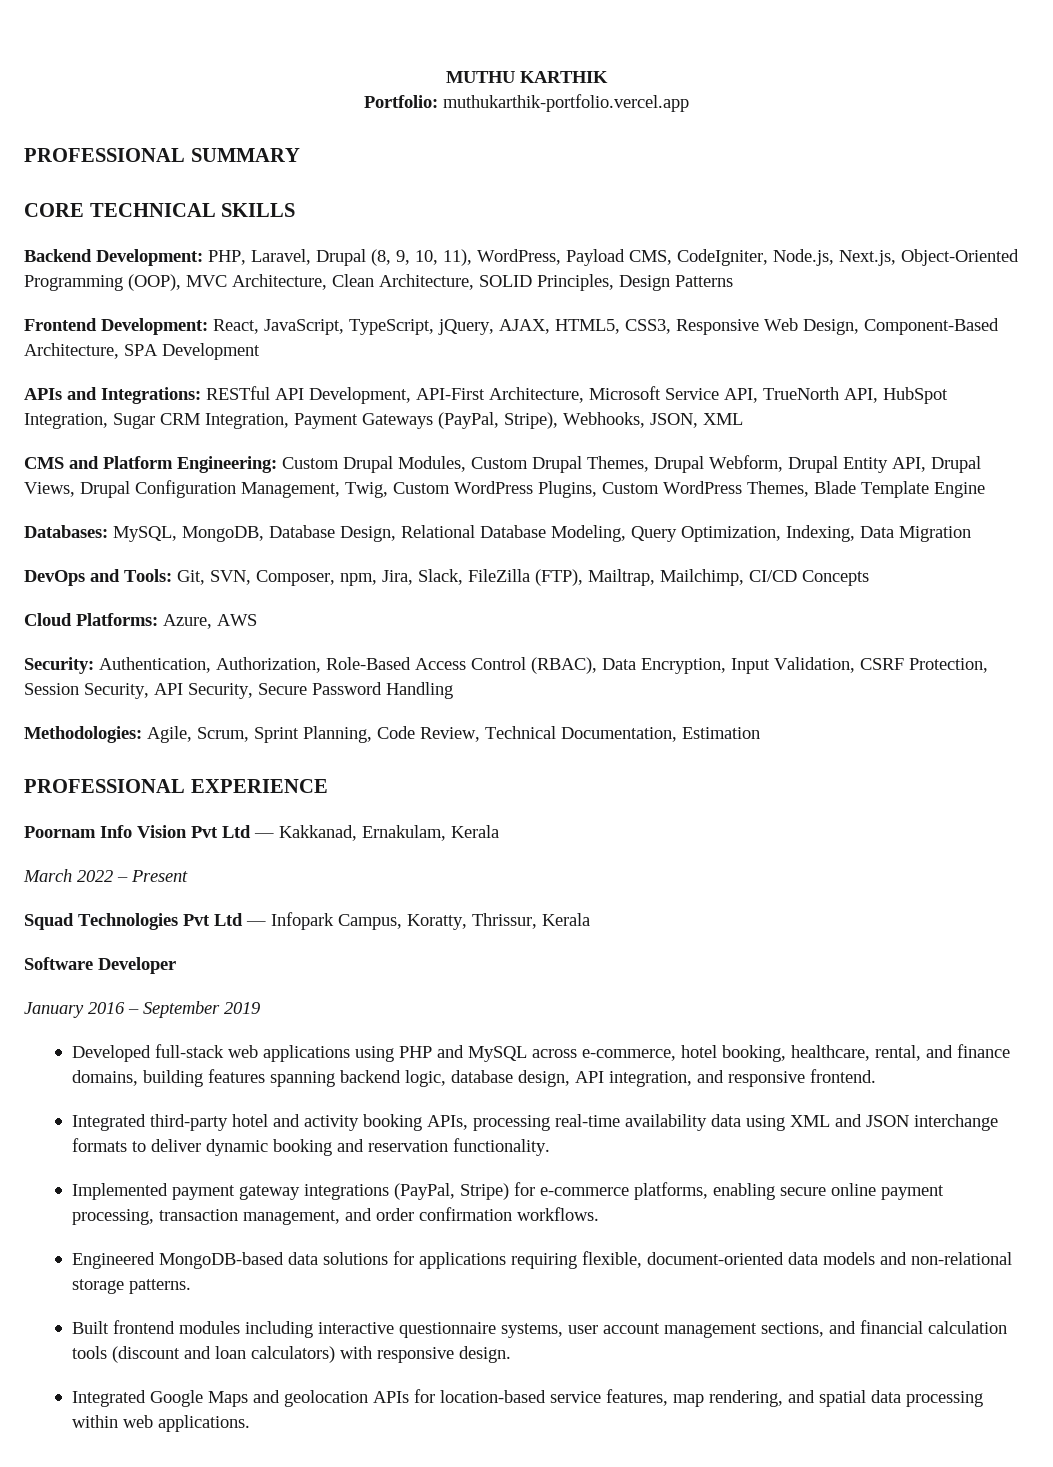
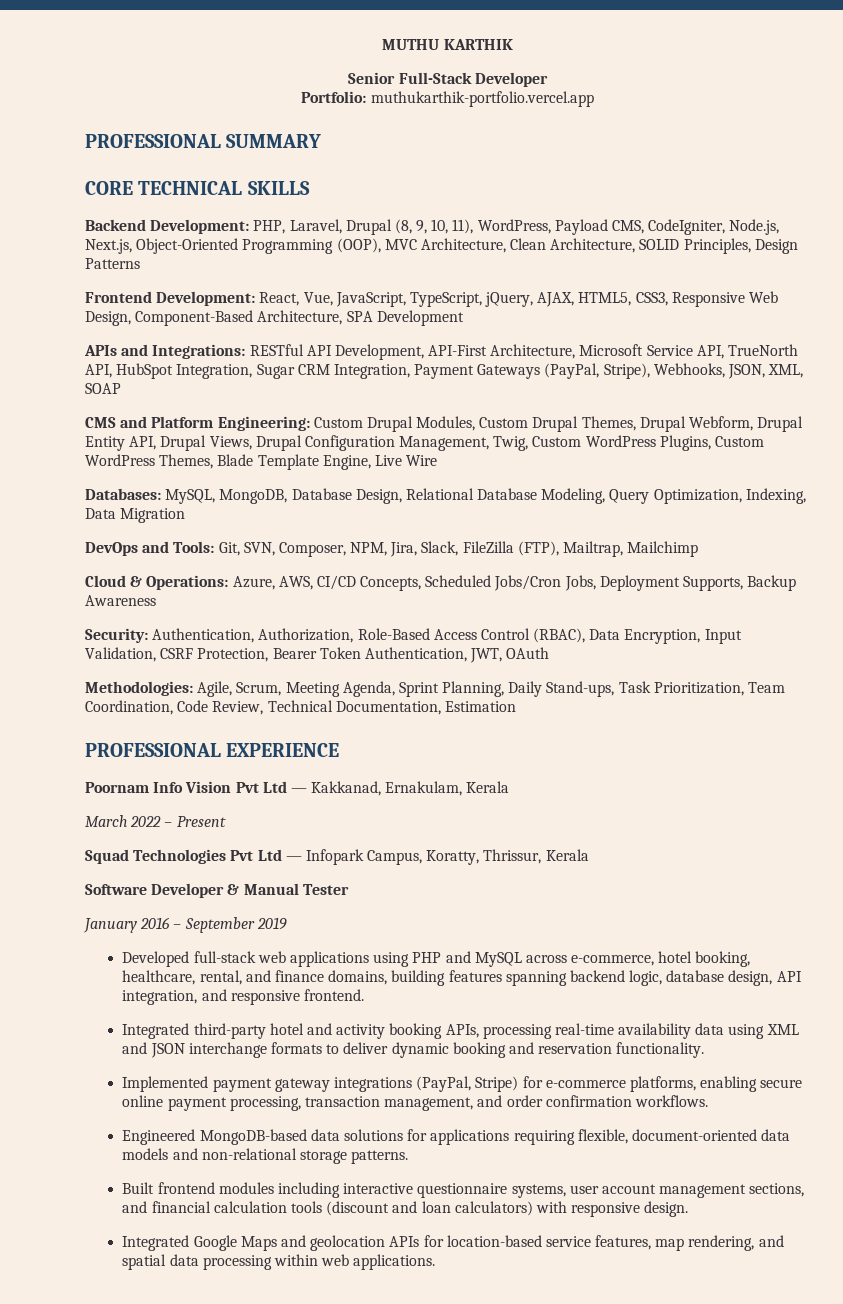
(608, 77) none -> [348,72,548,87] // Senior Full-Stack Developer
(259, 326) none -> [303,292,333,306] Vue,
[703,413,743,425] XML -> [768,364,804,378] [85,383,121,394] XML, SOAP
[934,482,985,498] Engine -> [322,455,438,470] Engine, Live Wire
[340,573,377,586] npm, -> [350,542,388,556] NPM,
[660,569,869,586] [24,613,257,629] Mailchimp, CI/CD Concepts // Cloud Platforms: Azure, AWS -> [627,541,699,557] [85,575,797,591] [85,595,156,606] Mailchimp // Cloud & Operations: Azure, AWS, CI/CD Concepts, Scheduled Jobs/Cron Jobs, Deployment Supports, Backup Awareness
[24,682,453,699] [24,726,372,743] Session Security, API Security, Secure Password Handling // Methodologies: Agile, Scrum, Sprint Planning, -> [272,647,550,663] [85,681,786,697] [85,700,173,715] Bearer Token Authentication, JWT, OAuth // Methodologies: Agile, Scrum, Meeting Agenda, Sprint Planning, Daily Stand-ups, Task Prioritization, Team Coordination,
(176, 965) none -> [227,883,349,895] & Manual Tester

